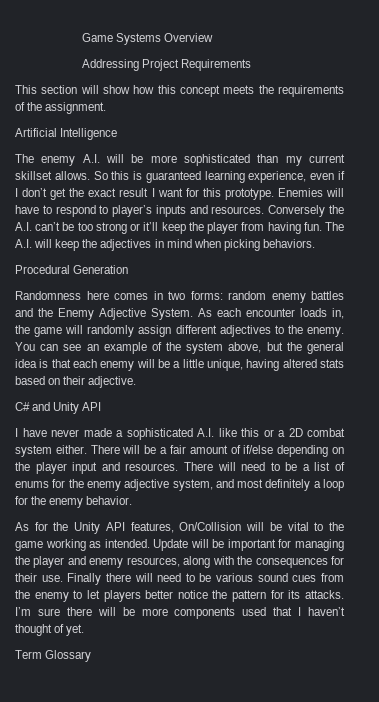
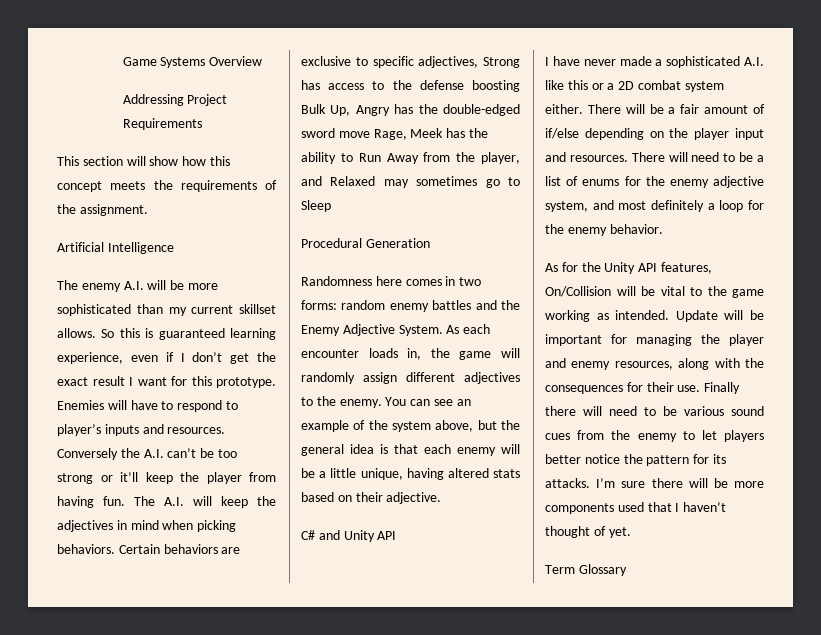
(315, 243) none -> [118,544,241,554] [301,56,520,68] [301,80,520,92] [301,104,520,116] [301,128,488,140] [301,152,520,164] [301,176,520,188] [301,200,331,212] Certain behaviors are exclusive to specific adjectives, Strong has access to the defense boosting Bulk Up, Angry has the double-edged sword move Rage, Meek has the ability to Run Away from the player, and Relaxed may sometimes go to Sleep

